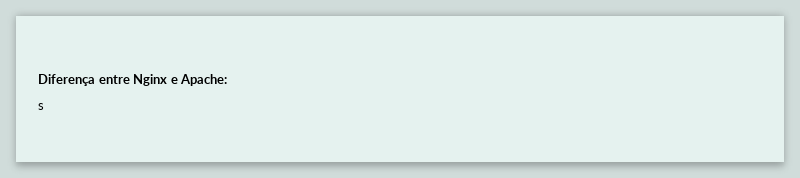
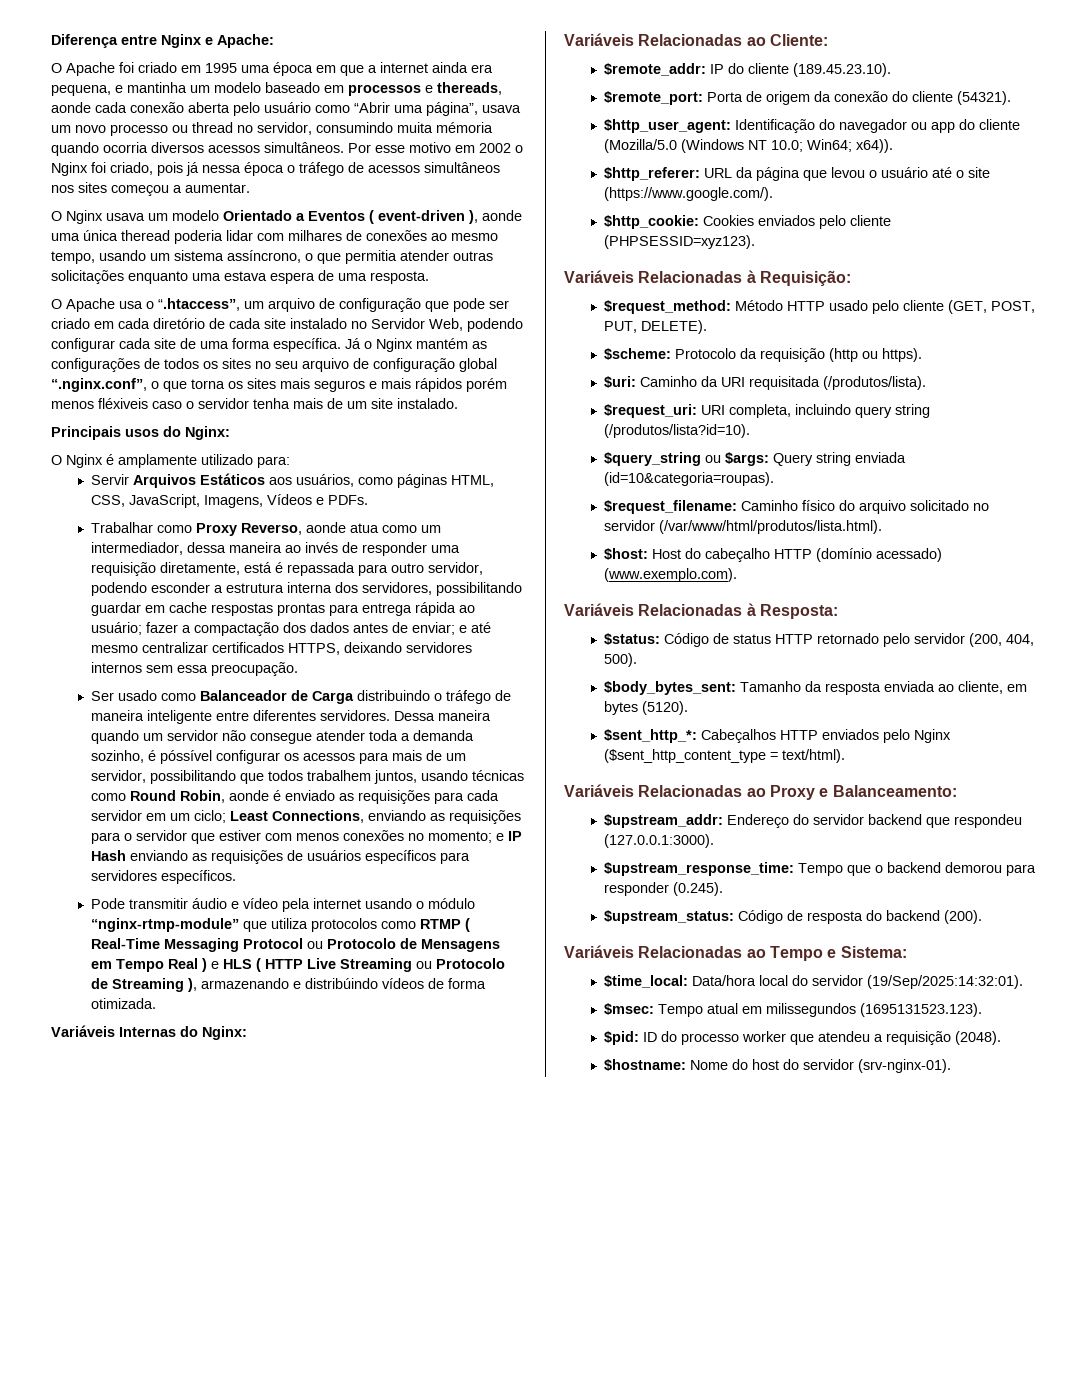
[38,103,44,110] s -> [51,62,493,76] [51,82,502,96] [51,102,521,116] [51,122,493,136] [51,142,523,156] [51,162,500,176] [51,182,250,196] [51,210,522,224] [51,230,498,244] [51,250,493,264] [51,270,429,284] [51,298,509,312] [51,318,523,332] [51,338,487,352] [51,358,497,372] [51,378,507,392] [51,398,458,409] [51,426,230,440] [51,454,290,468] [91,473,495,488] [91,494,369,508] [91,522,442,536] [91,542,461,556] [91,562,484,576] [91,582,523,596] [91,602,476,616] [91,622,492,636] [91,642,473,655] [91,662,299,676] [91,690,512,704] [91,710,492,724] [91,730,475,744] [91,750,467,764] [91,770,525,784] [91,790,500,804] [91,810,522,824] [91,830,523,844] [91,850,471,864] [91,870,237,884] [91,898,476,912] [91,918,471,932] [91,938,501,952] [91,958,506,972] [91,978,487,992] [91,998,157,1009] [51,1025,247,1040] [564,33,828,46] [604,63,892,77] [604,91,1012,105] [604,119,1021,133] [604,139,894,153] [604,167,991,181] [604,187,774,201] [604,215,892,229] [604,235,756,249] [564,270,851,286] [604,300,1036,314] [604,320,708,334] [604,348,923,362] [604,376,927,390] [604,404,931,418] [604,424,751,438] [604,452,907,466] [604,472,775,486] [604,500,990,514] [604,520,883,534] [604,548,943,562] [604,568,738,582] [564,603,838,619] [604,633,1035,647] [604,653,638,667] [604,681,1028,695] [604,701,689,715] [604,729,952,743] [604,749,846,763] [564,784,957,800] [604,814,1023,828] [604,834,715,848] [604,862,1037,876] [604,882,724,896] [604,910,983,924] [564,945,907,961] [604,975,1024,989] [604,1003,983,1017] [604,1031,1002,1045] [604,1059,952,1073] O Apache foi criado em 1995 uma época em que a internet ainda era pequena, e mantinha um modelo baseado em processos e thereads, aonde cada conexão aberta pelo usuário como “Abrir uma página”, usava um novo processo ou thread no servidor, consumindo muita mémoria quando ocorria diversos acessos simultâneos. Por esse motivo em 2002 o Nginx foi criado, pois já nessa época o tráfego de acessos simultâneos nos sites começou a aumentar. // O Nginx usava um modelo Orientado a Eventos ( event-driven ), aonde uma única theread poderia lidar com milhares de conexões ao mesmo tempo, usando um sistema assíncrono, o que permitia atender outras solicitações enquanto uma estava espera de uma resposta. // O Apache usa o “.htaccess”, um arquivo de configuração que pode ser criado em cada diretório de cada site instalado no Servidor Web, podendo configurar cada site de uma forma específica. Já o Nginx mantém as configurações de todos os sites no seu arquivo de configuração global “.nginx.conf”, o que torna os sites mais seguros e mais rápidos porém menos fléxiveis caso o servidor tenha mais de um site instalado. // Principais usos do Nginx: // O Nginx é amplamente utilizado para: // Servir Arquivos Estáticos aos usuários, como páginas HTML, CSS, JavaScript, Imagens, Vídeos e PDFs. // Trabalhar como Proxy Reverso, aonde atua como um intermediador, dessa maneira ao invés de responder uma requisição diretamente, está é repassada para outro servidor, podendo esconder a estrutura interna dos servidores, possibilitando guardar em cache respostas prontas para entrega rápida ao usuário; fazer a compactação dos dados antes de enviar; e até mesmo centralizar certificados HTTPS, deixando servidores internos sem essa preocupação. // Ser usado como Balanceador de Carga distribuindo o tráfego de maneira inteligente entre diferentes servidores. Dessa maneira quando um servidor não consegue atender toda a demanda sozinho, é póssível configurar os acessos para mais de um servidor, possibilitando que todos trabalhem juntos, usando técnicas como Round Robin, aonde é enviado as requisições para cada servidor em um ciclo; Least Connections, enviando as requisições para o servidor que estiver com menos conexões no momento; e IP Hash enviando as requisições de usuários específicos para servidores específicos. // Pode transmitir áudio e vídeo pela internet usando o módulo “nginx-rtmp-module” que utiliza protocolos como RTMP ( Real-Time Messaging Protocol ou Protocolo de Mensagens em Tempo Real ) e HLS ( HTTP Live Streaming ou Protocolo de Streaming ), armazenando e distribúindo vídeos de forma otimizada. // Variáveis Internas do Nginx: // Variáveis Relacionadas ao Cliente: // $remote_addr: IP do cliente (189.45.23.10). // $remote_port: Porta de origem da conexão do cliente (54321). // $http_user_agent: Identificação do navegador ou app do cliente (Mozilla/5.0 (Windows NT 10.0; Win64; x64)). // $http_referer: URL da página que levou o usuário até o site (https://www.google.com/). // $http_cookie: Cookies enviados pelo cliente (PHPSESSID=xyz123). // Variáveis Relacionadas à Requisição: // $request_method: Método HTTP usado pelo cliente (GET, POST, PUT, DELETE). // $scheme: Protocolo da requisição (http ou https). // $uri: Caminho da URI requisitada (/produtos/lista). // $request_uri: URI completa, incluindo query string (/produtos/lista?id=10). // $query_string ou $args: Query string enviada (id=10&categoria=roupas). // $request_filename: Caminho físico do arquivo solicitado no servidor (/var/www/html/produtos/lista.html). // $host: Host do cabeçalho HTTP (domínio acessado) (www.exemplo.com). // Variáveis Relacionadas à Resposta: // $status: Código de status HTTP retornado pelo servidor (200, 404, 500). // $body_bytes_sent: Tamanho da resposta enviada ao cliente, em bytes (5120). // $sent_http_*: Cabeçalhos HTTP enviados pelo Nginx ($sent_http_content_type = text/html). // Variáveis Relacionadas ao Proxy e Balanceamento: // $upstream_addr: Endereço do servidor backend que respondeu (127.0.0.1:3000). // $upstream_response_time: Tempo que o backend demorou para responder (0.245). // $upstream_status: Código de resposta do backend (200). // Variáveis Relacionadas ao Tempo e Sistema: // $time_local: Data/hora local do servidor (19/Sep/2025:14:32:01). // $msec: Tempo atual em milissegundos (1695131523.123). // $pid: ID do processo worker que atendeu a requisição (2048). // $hostname: Nome do host do servidor (srv-nginx-01).

